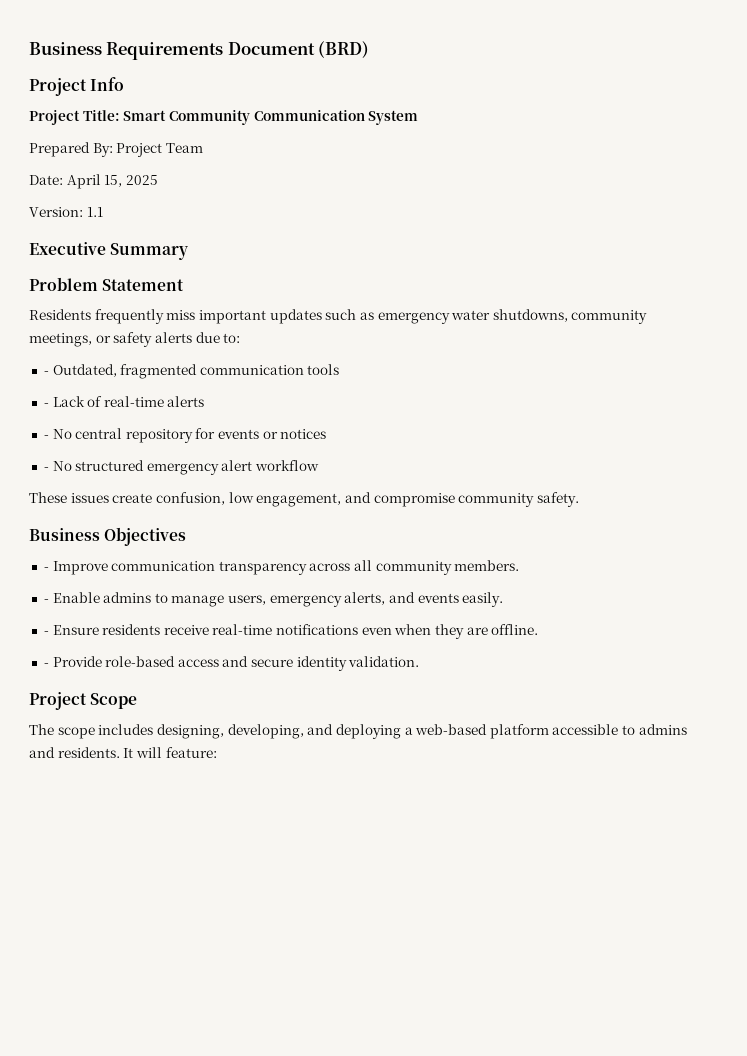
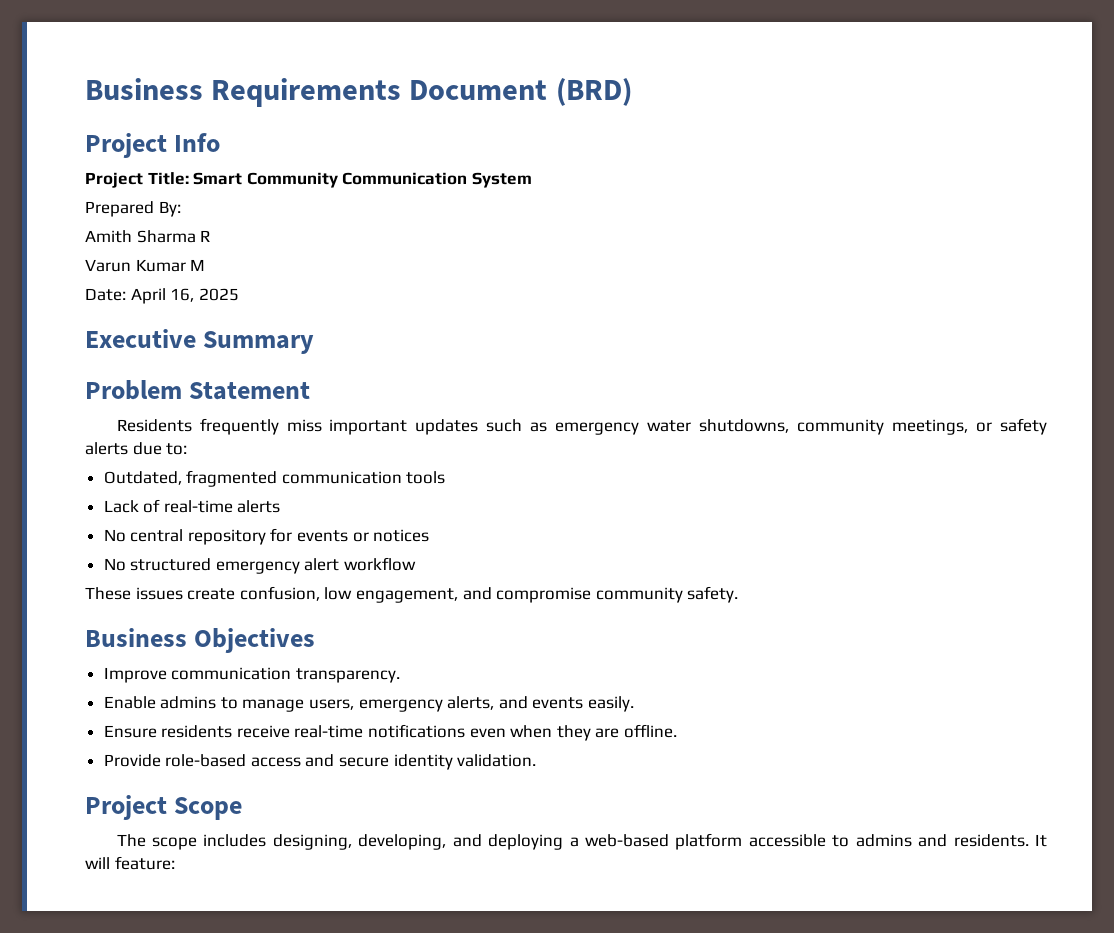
[116,143,203,157] Project Team -> [85,230,211,243] [85,259,206,272] // Amith Sharma R // Varun Kumar M
[104,175,123,187] 15, -> [170,288,195,302] 16,
[29,207,103,217] // Version: 1.1 -> (239, 294) none
[43,371,49,375] - -> (188, 449) none
[43,403,49,407] - -> (446, 477) none
[43,435,49,439] - -> (281, 506) none
[43,467,49,471] - -> (430, 535) none
[43,567,49,571] - -> (316, 640) none
[218,560,520,575] [43,599,49,603] transparency across all community members. // - -> [295,668,400,683] transparency. //
[43,631,49,635] - -> (635, 704) none
[43,663,49,667] - -> (678, 731) none

